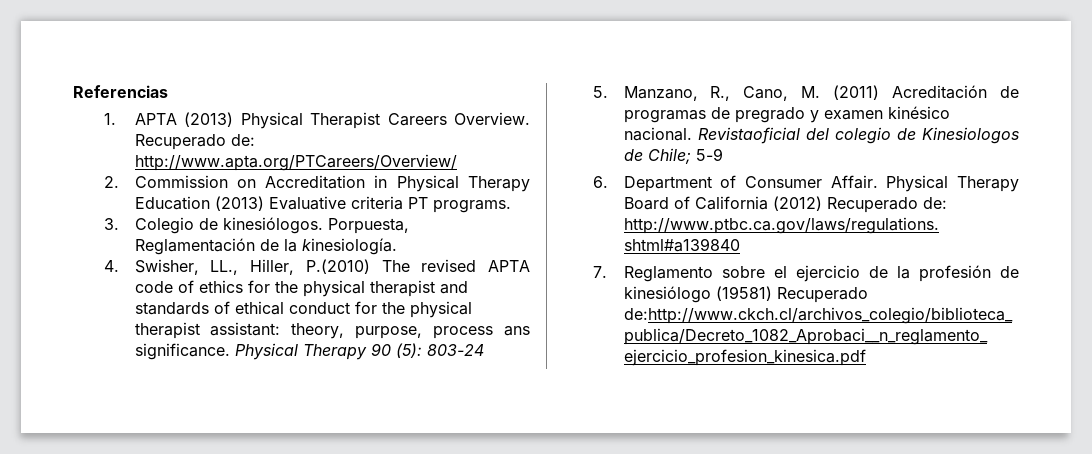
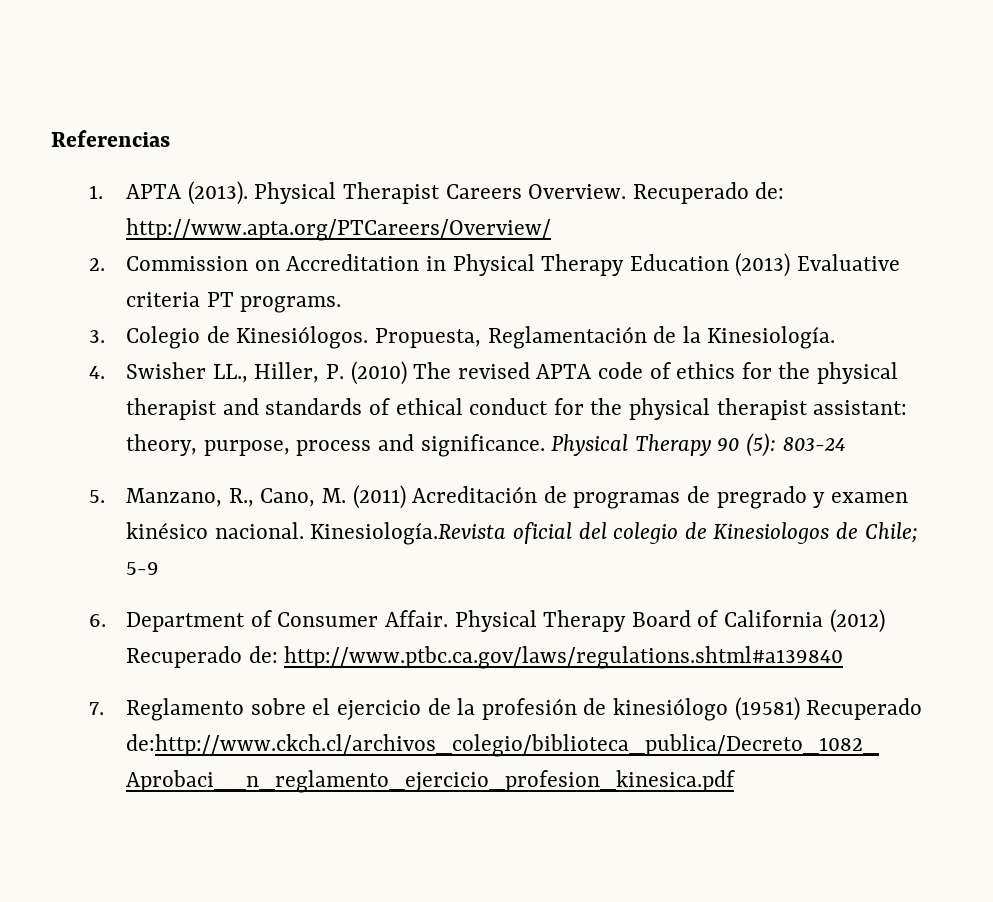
[184,112,234,127] (2013) -> [187,181,248,205] (2013).
[222,217,409,234] kinesiólogos. Porpuesta, -> [236,326,481,349] Kinesiólogos. Propuesta,
[301,238,397,255] kinesiología. -> [707,326,836,349] Kinesiología.
[134,259,199,275] Swisher, -> [126,362,207,379] Swisher
[305,259,370,274] P.(2010) -> [325,361,407,385] P. (2010)
[503,326,530,336] ans -> [377,434,414,451] and
[697,127,800,144] Revistaoficial -> [310,522,572,545] Kinesiología.Revista oficial

